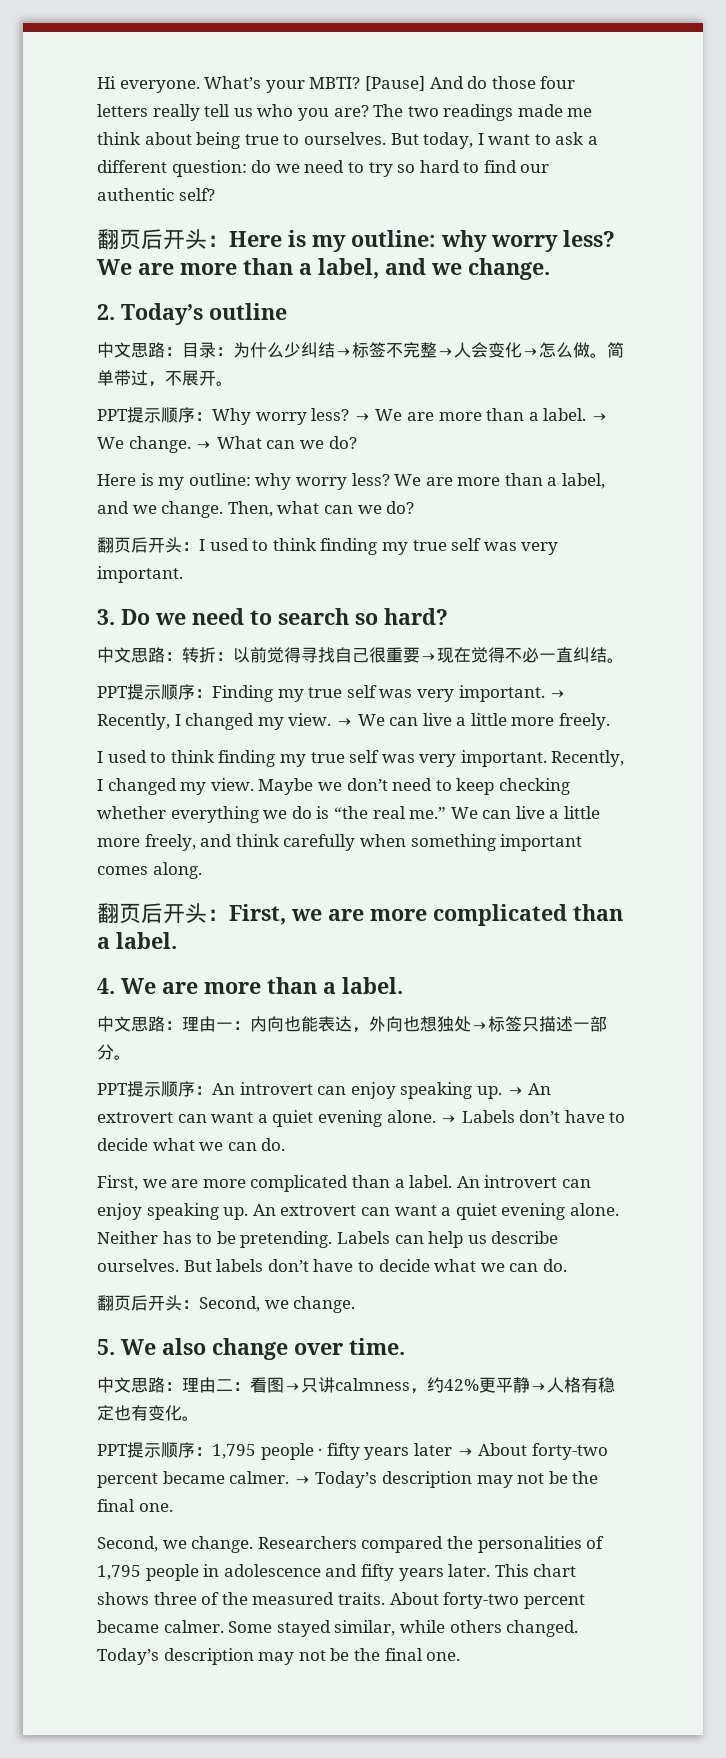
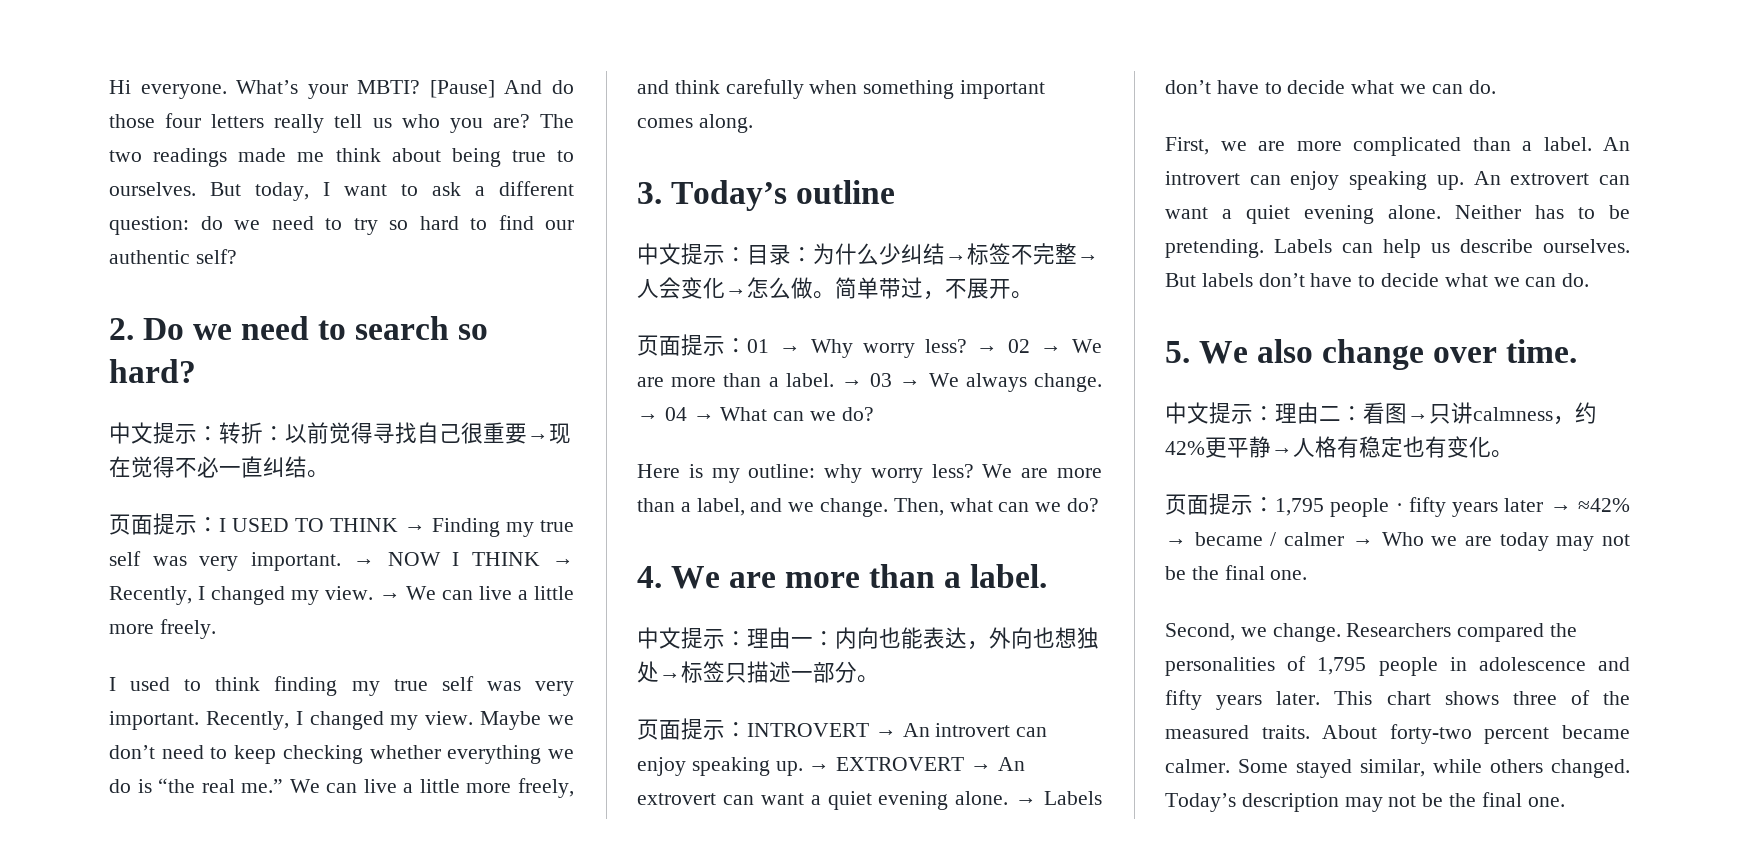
[97,229,615,252] [97,258,550,280] [97,303,287,325] [97,342,624,358] [97,370,233,387] [97,407,608,425] [97,436,357,453] [97,473,606,490] [97,501,415,518] [97,537,559,555] [97,566,183,583] [97,609,115,625] 翻页后开头：Here is my outline: why worry less? We are more than a label, and we change. // 2. Today’s outline // 中文思路：目录：为什么少纠结→标签不完整→人会变化→怎么做。简单带过，不展开。 // PPT提示顺序：Why worry less? → We are more than a label. → We change. → What can we do? // Here is my outline: why worry less? We are more than a label, and we change. Then, what can we do? // 翻页后开头：I used to think finding my true self was very important. // 3. -> [109,318,134,340] 2.
[131,647,165,663] 思路 -> [153,422,197,444] 提示
[97,684,212,700] PPT提示顺序： -> [109,513,426,535] 页面提示：I USED TO THINK →
(567, 694) none -> [387,552,574,566] NOW I THINK →
[97,903,623,926] [97,932,177,949] 翻页后开头：First, we are more complicated than a label. -> [637,180,896,211] [637,243,1099,265] [637,277,1033,300] [637,334,1102,358] [637,373,1102,392] [637,407,874,421] [637,464,1102,483] [637,498,1100,517] 3. Today’s outline // 中文提示：目录：为什么少纠结→标签不完整→人会变化→怎么做。简单带过，不展开。 // 页面提示：01 → Why worry less? → 02 → We are more than a label. → 03 → We always change. → 04 → What can we do? // Here is my outline: why worry less? We are more than a label, and we change. Then, what can we do?
[131,1016,165,1032] 思路 -> [681,627,725,649] 提示
[97,1081,212,1097] PPT提示顺序： -> [637,718,897,740] 页面提示：INTROVERT →
(524, 1091) none -> [836,757,993,771] EXTROVERT →
[97,1295,356,1313] // 翻页后开头：Second, we change. -> (1590, 280) none
[131,1377,165,1393] 思路 -> [1209,402,1253,424] 提示
[97,1442,195,1458] PPT提示顺序 -> [1165,493,1253,515] 页面提示
[478,1443,608,1460] [97,1471,472,1488] About forty-two percent became calmer. → Today’s description -> [1578,498,1630,512] [1165,532,1549,551] ≈42% → became / calmer → Who we are today

